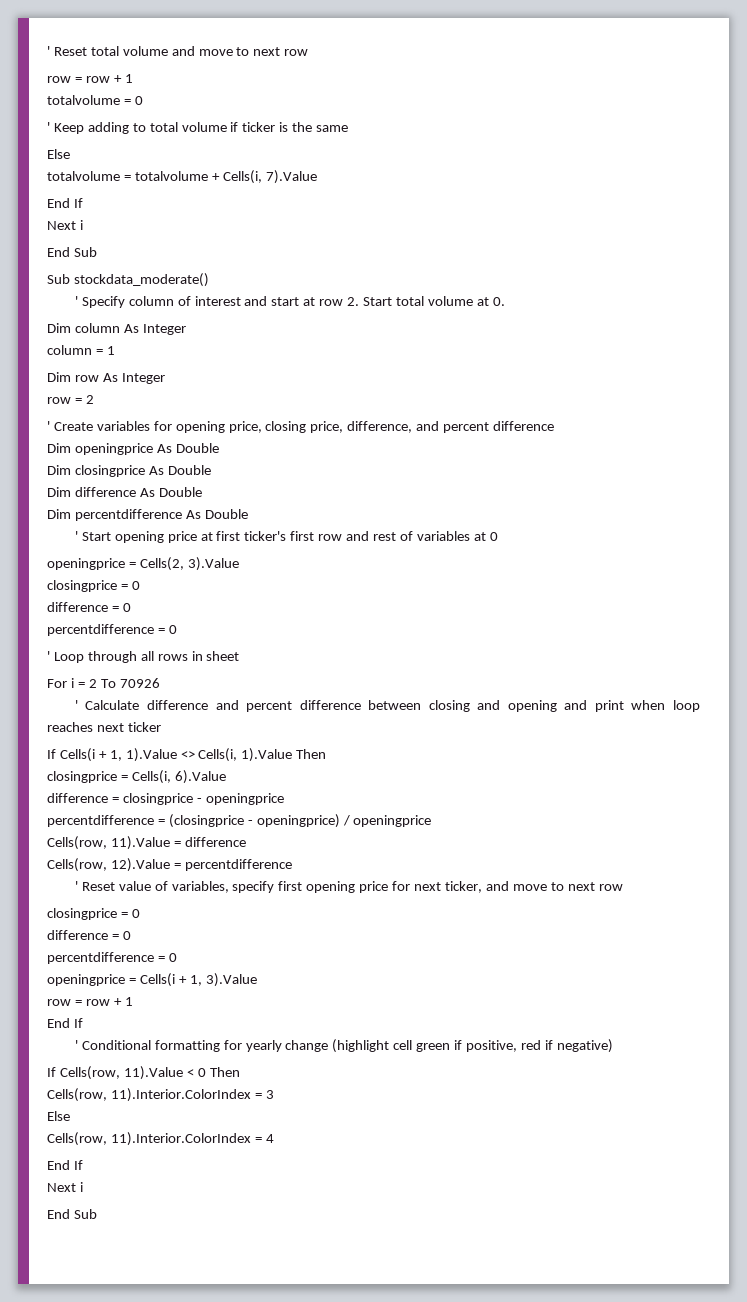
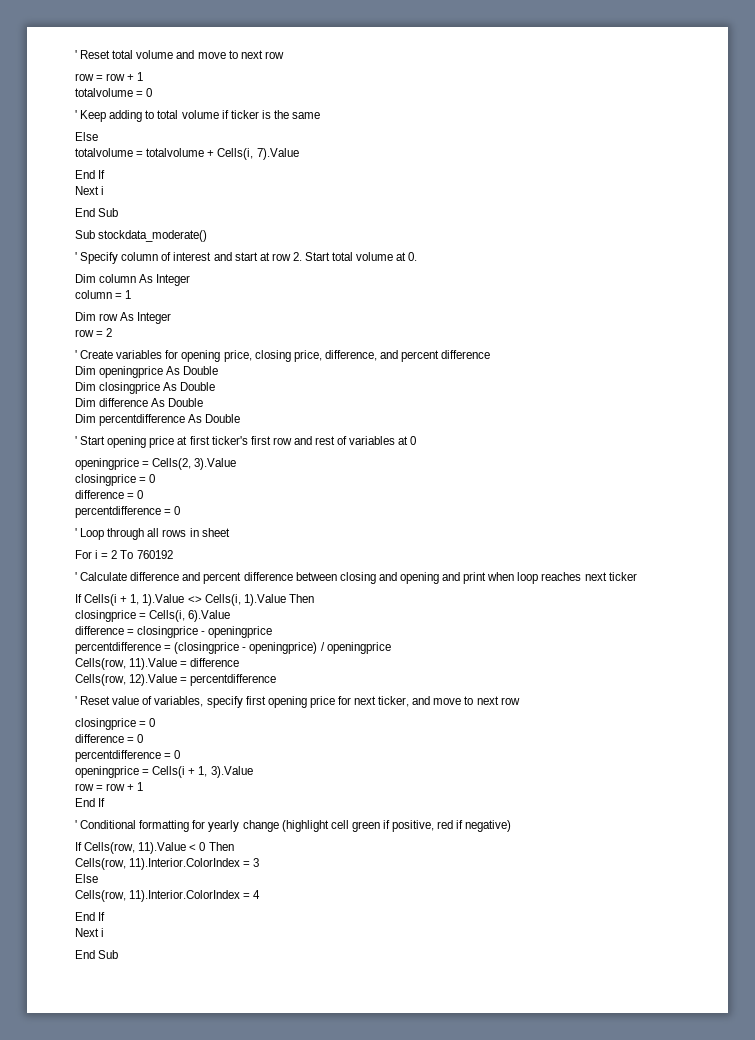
[119,678,160,688] 70926 -> [136,550,173,559] 760192

